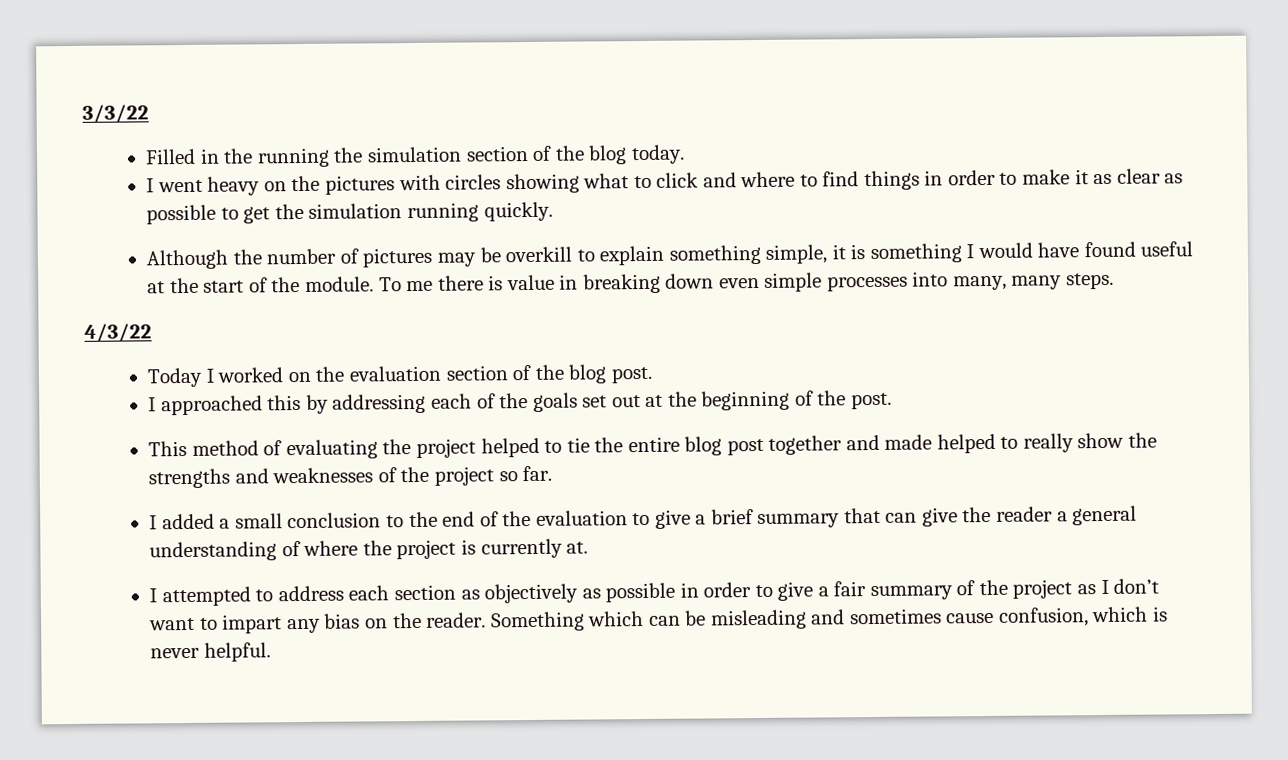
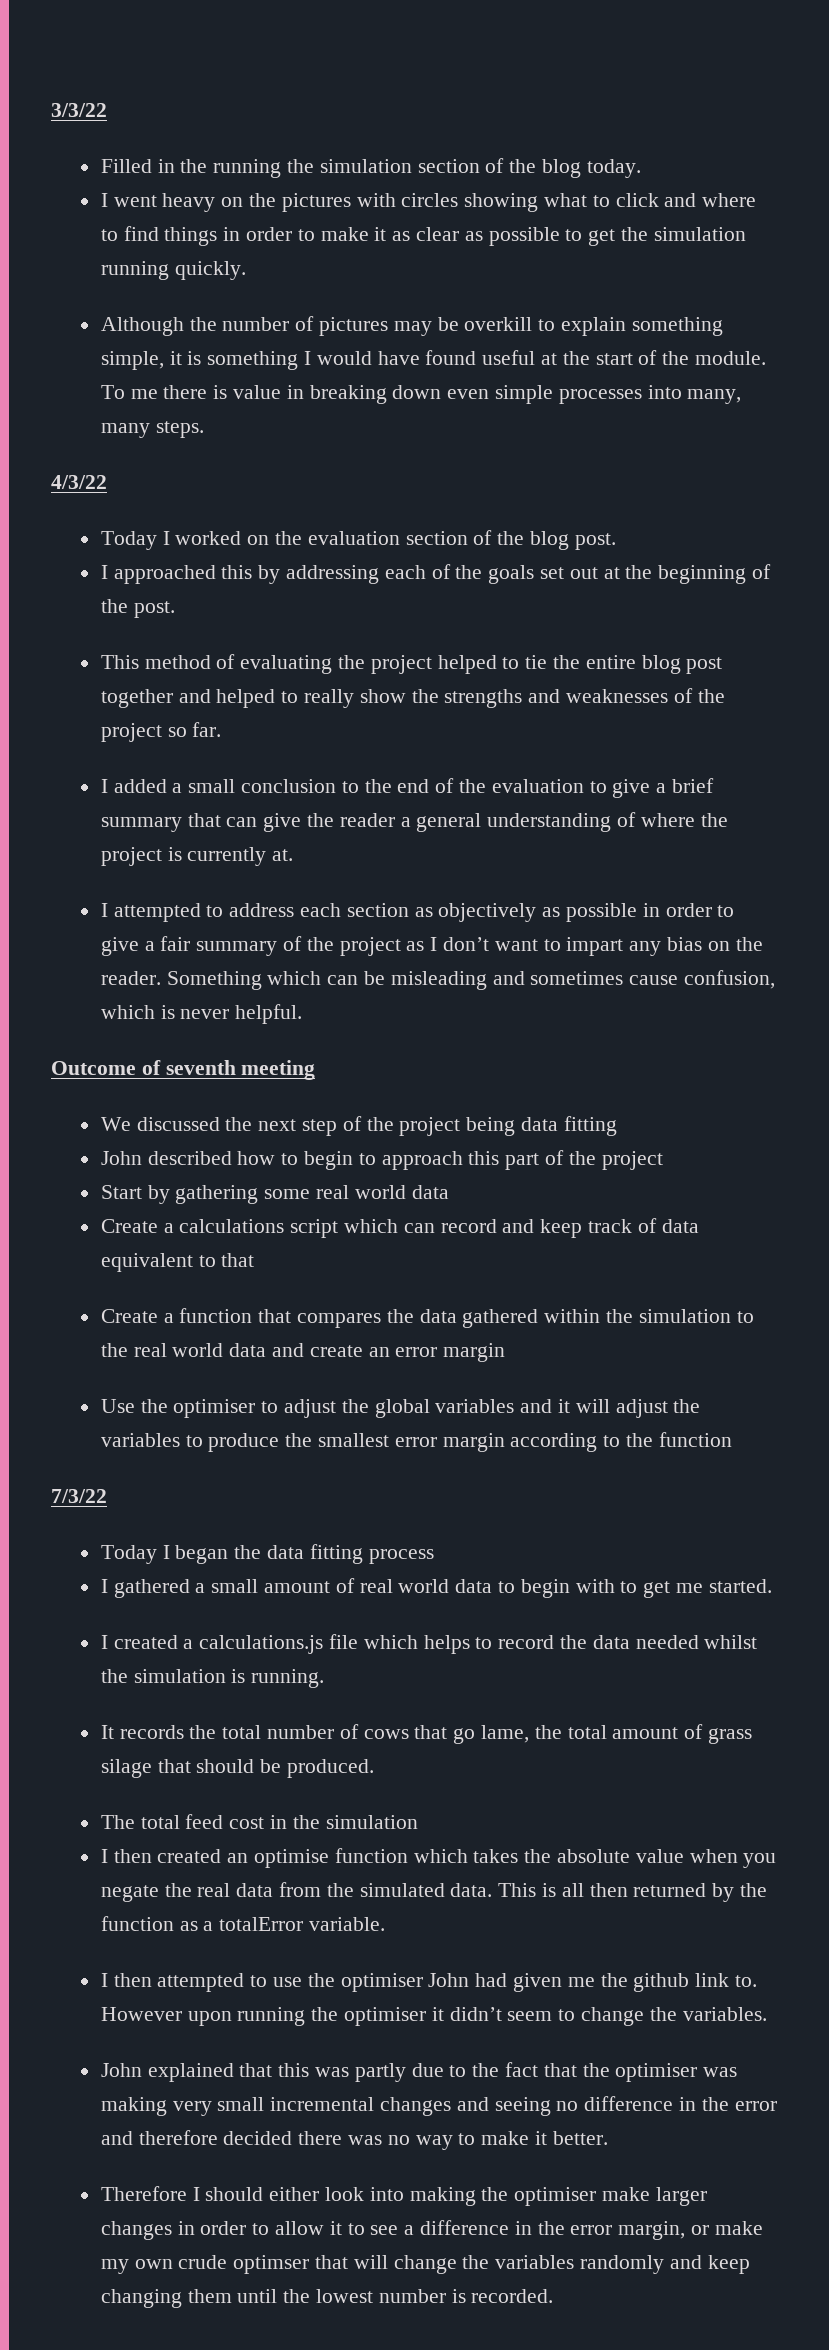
[884,434,933,450] made -> (211, 696) none
(271, 652) none -> [51,1060,316,1080] [100,1116,617,1136] [100,1150,663,1170] [100,1185,449,1204] [100,1218,699,1238] [100,1253,255,1272] [100,1308,754,1328] [100,1343,506,1362] [100,1399,701,1418] [100,1432,732,1452] [51,1489,107,1503] [100,1544,434,1564] [100,1578,772,1598] [100,1634,758,1654] [100,1669,325,1688] [100,1724,753,1744] [100,1759,375,1778] [100,1814,418,1829] [100,1848,777,1868] [100,1882,768,1902] [100,1916,386,1931] [100,1973,758,1992] [100,2007,767,2026] [100,2062,738,2082] [100,2096,777,2116] [100,2130,608,2150] [100,2186,707,2206] [100,2220,763,2240] [100,2255,750,2274] [100,2289,554,2308] // Outcome of seventh meeting // We discussed the next step of the project being data fitting // John described how to begin to approach this part of the project // Start by gathering some real world data // Create a calculations script which can record and keep track of data equivalent to that // Create a function that compares the data gathered within the simulation to the real world data and create an error margin // Use the optimiser to adjust the global variables and it will adjust the variables to produce the smallest error margin according to the function // 7/3/22 // Today I began the data fitting process // I gathered a small amount of real world data to begin with to get me started. // I created a calculations.js file which helps to record the data needed whilst the simulation is running. // It records the total number of cows that go lame, the total amount of grass silage that should be produced. // The total feed cost in the simulation // I then created an optimise function which takes the absolute value when you negate the real data from the simulated data. This is all then returned by the function as a totalError variable. // I then attempted to use the optimiser John had given me the github link to. However upon running the optimiser it didn’t seem to change the variables. // John explained that this was partly due to the fact that the optimiser was making very small incremental changes and seeing no difference in the error and therefore decided there was no way to make it better. // Therefore I should either look into making the optimiser make larger changes in order to allow it to see a difference in the error margin, or make my own crude optimser that will change the variables randomly and keep changing them until the lowest number is recorded.

